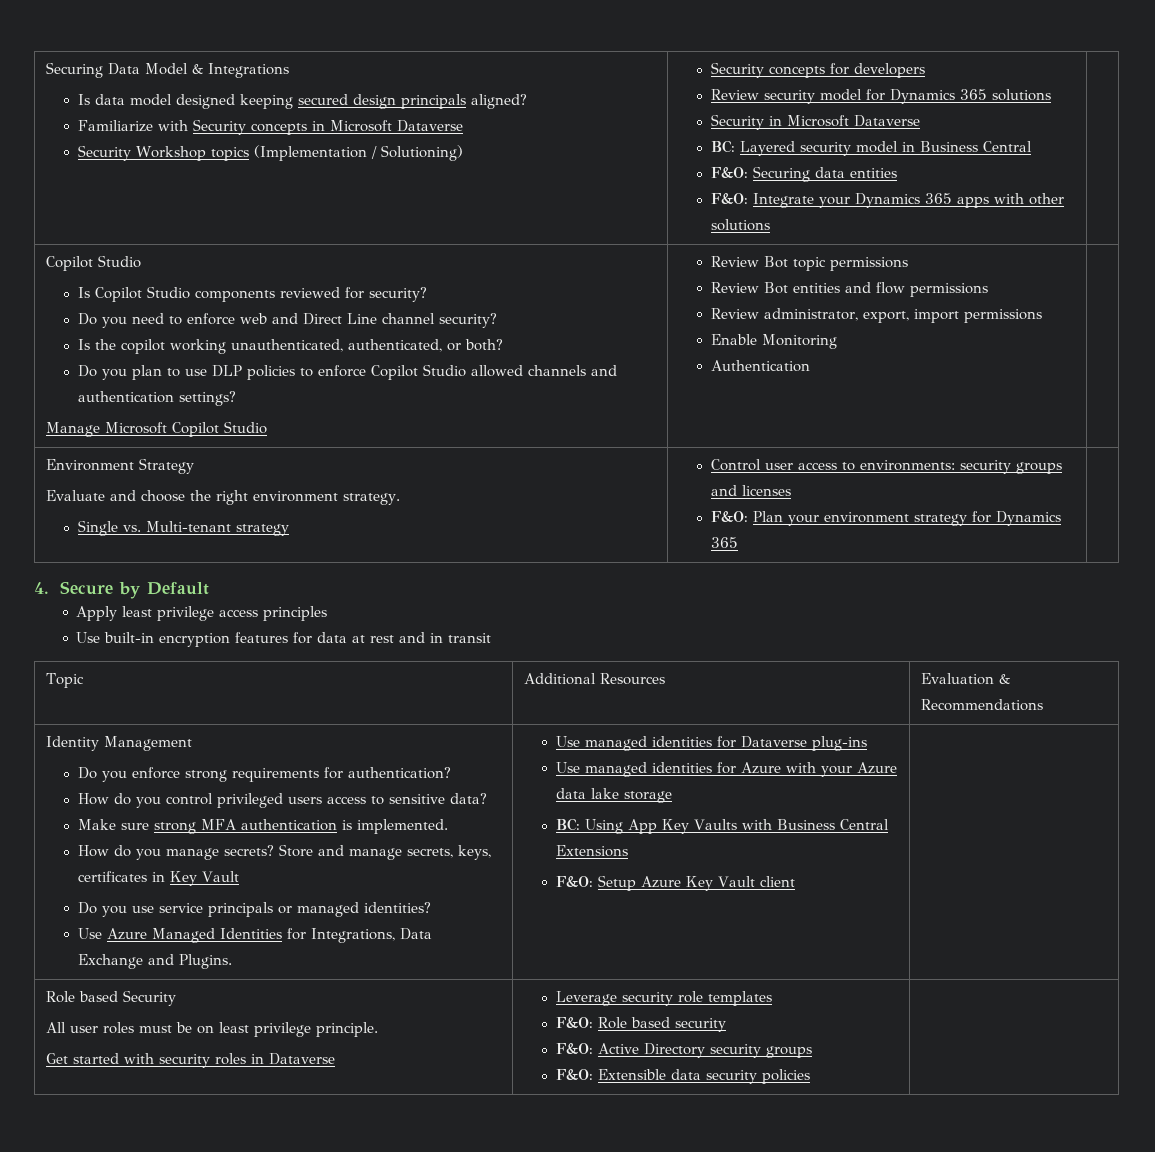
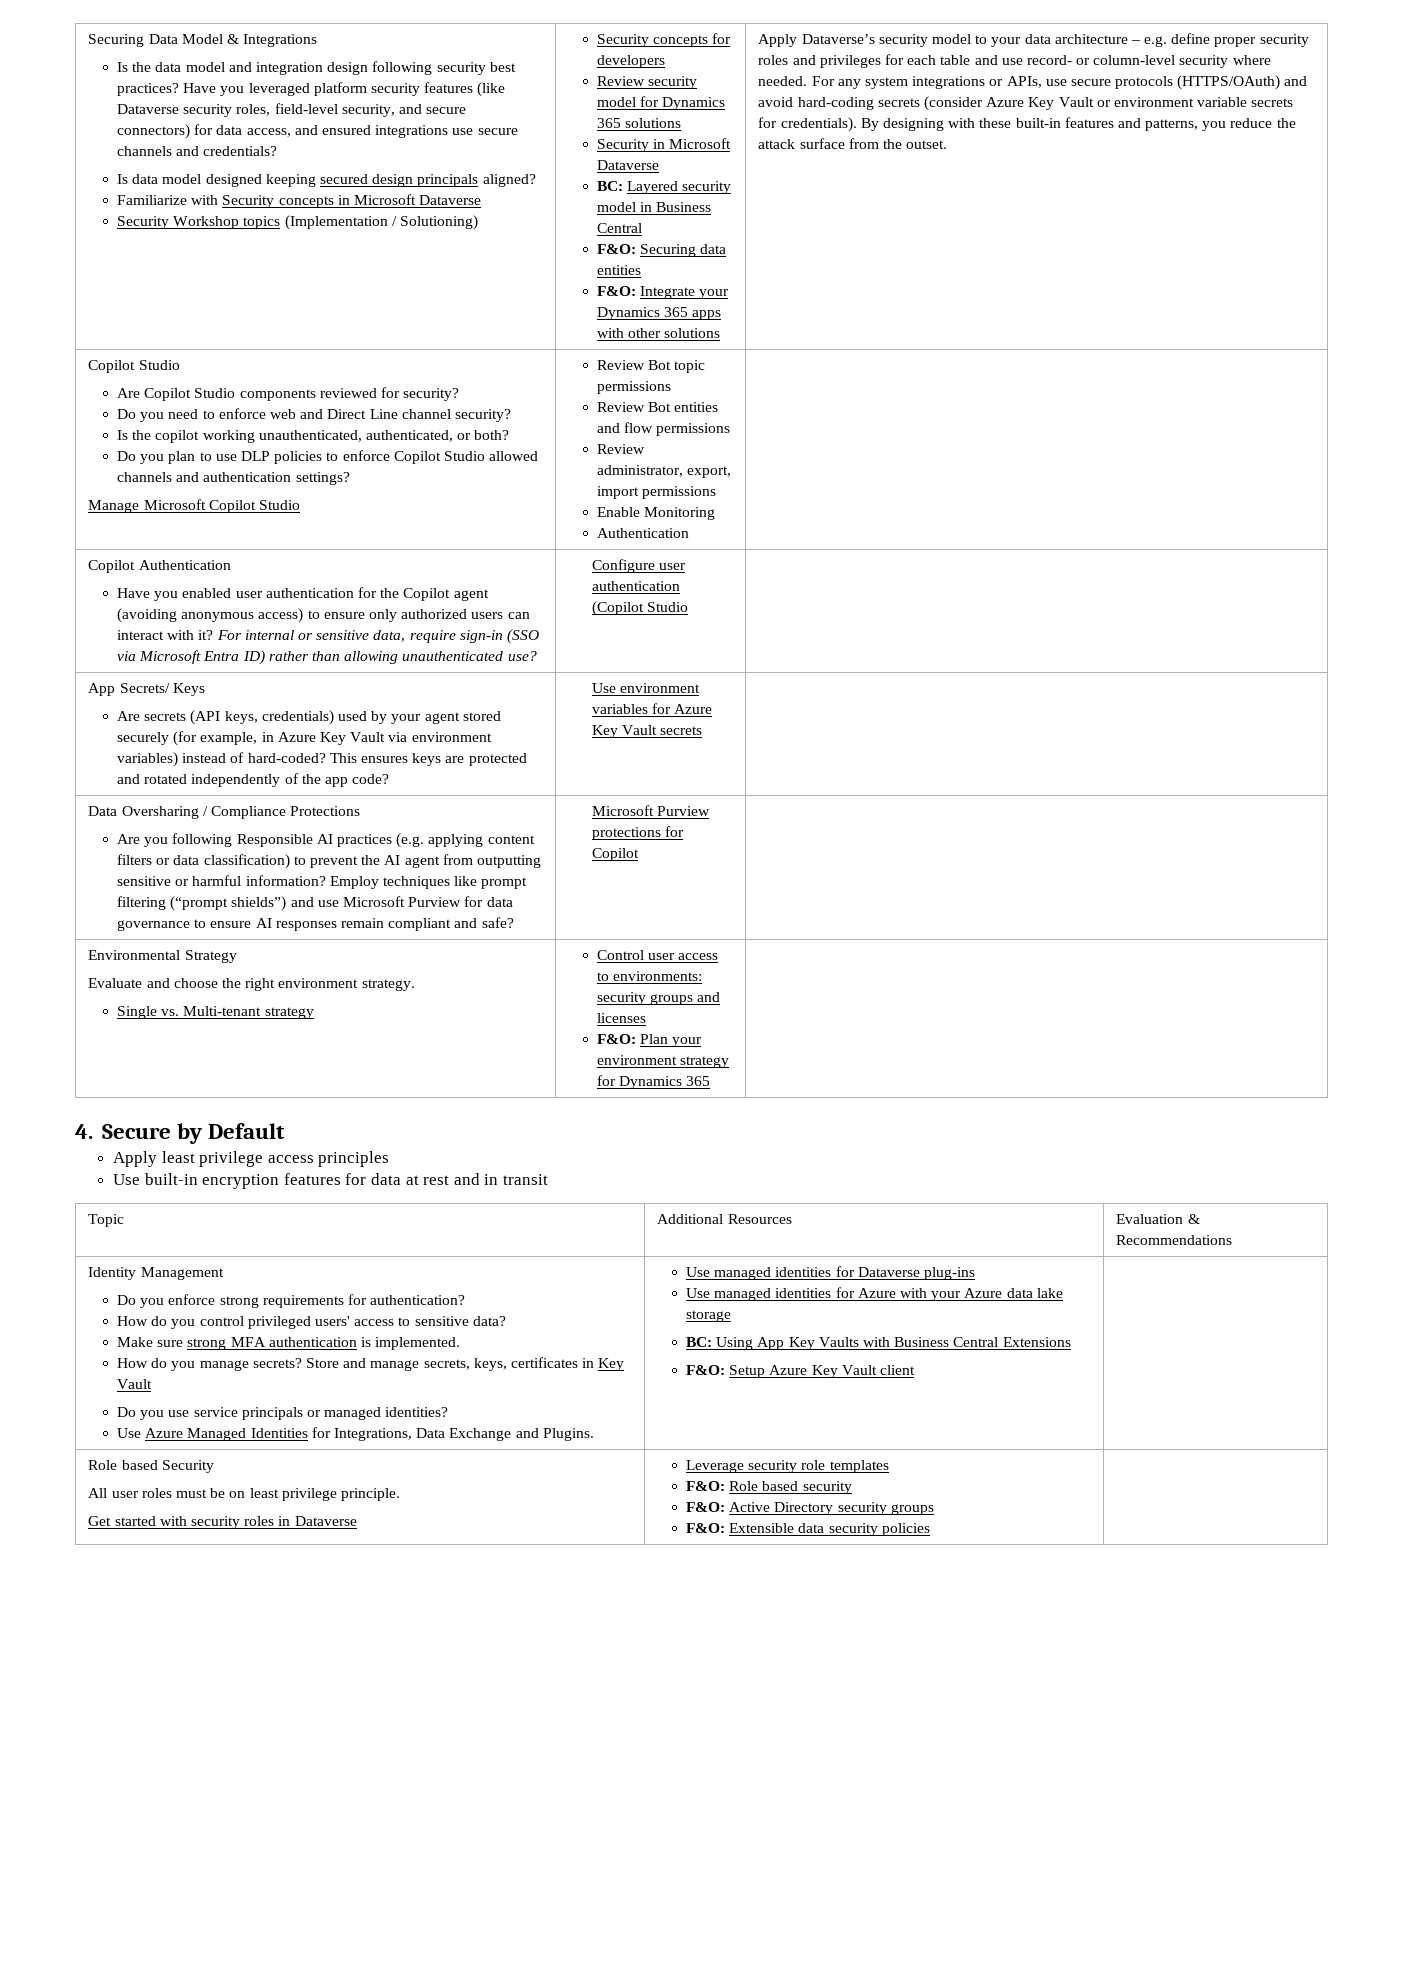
(289, 70) none -> [117,61,516,75] [117,82,506,97] [117,103,467,117] [117,124,518,139] [117,146,278,156] // Is the data model and integration design following security best practices? Have you leveraged platform security features (like Dataverse security roles, field-level security, and secure connectors) for data access, and ensured integrations use secure channels and credentials?
(770, 225) none -> [758,33,1309,47] [758,54,1271,68] [758,75,1308,90] [758,96,1294,111] [758,117,1296,132] [758,138,948,149] Apply Dataverse’s security model to your data architecture – e.g. define proper security roles and privileges for each table and use record- or column-level security where needed. For any system integrations or APIs, use secure protocols (HTTPS/OAuth) and avoid hard-coding secrets (consider Azure Key Vault or environment variable secrets for credentials). By designing with these built-in features and patterns, you reduce the attack surface from the outset.
[77,287,90,298] Is -> [117,388,141,398] Are
[45,459,134,471] Environment -> [88,560,231,573] [117,587,489,601] [117,608,530,623] [117,629,539,644] [117,650,537,665] [591,559,686,573] [591,581,680,591] [591,601,688,616] [88,683,205,696] [117,710,501,725] [117,731,492,746] [117,752,527,767] [117,773,390,787] [591,683,700,693] [591,703,712,714] [591,725,702,738] [88,806,361,819] [117,833,535,848] [117,854,541,869] [117,875,528,889] [117,896,513,911] [117,917,514,931] [591,805,710,816] [591,826,684,840] [591,848,639,861] [88,950,181,960] Copilot Authentication // Have you enabled user authentication for the Copilot agent (avoiding anonymous access) to ensure only authorized users can interact with it? For internal or sensitive data, require sign-in (SSO via Microsoft Entra ID) rather than allowing unauthenticated use? | Configure user authentication (Copilot Studio | // App Secrets/ Keys // Are secrets (API keys, credentials) used by your agent stored securely (for example, in Azure Key Vault via environment variables) instead of hard-coded? This ensures keys are protected and rotated independently of the app code? | Use environment variables for Azure Key Vault secrets | // Data Oversharing / Compliance Protections // Are you following Responsible AI practices (e.g. applying content filters or data classification) to prevent the AI agent from outputting sensitive or harmful information? Employ techniques like prompt filtering (“prompt shields”) and use Microsoft Purview for data governance to ensure AI responses remain compliant and safe? | Microsoft Purview protections for Copilot | // Environmental
[287,797,322,804] users -> [314,1316,350,1326] users'

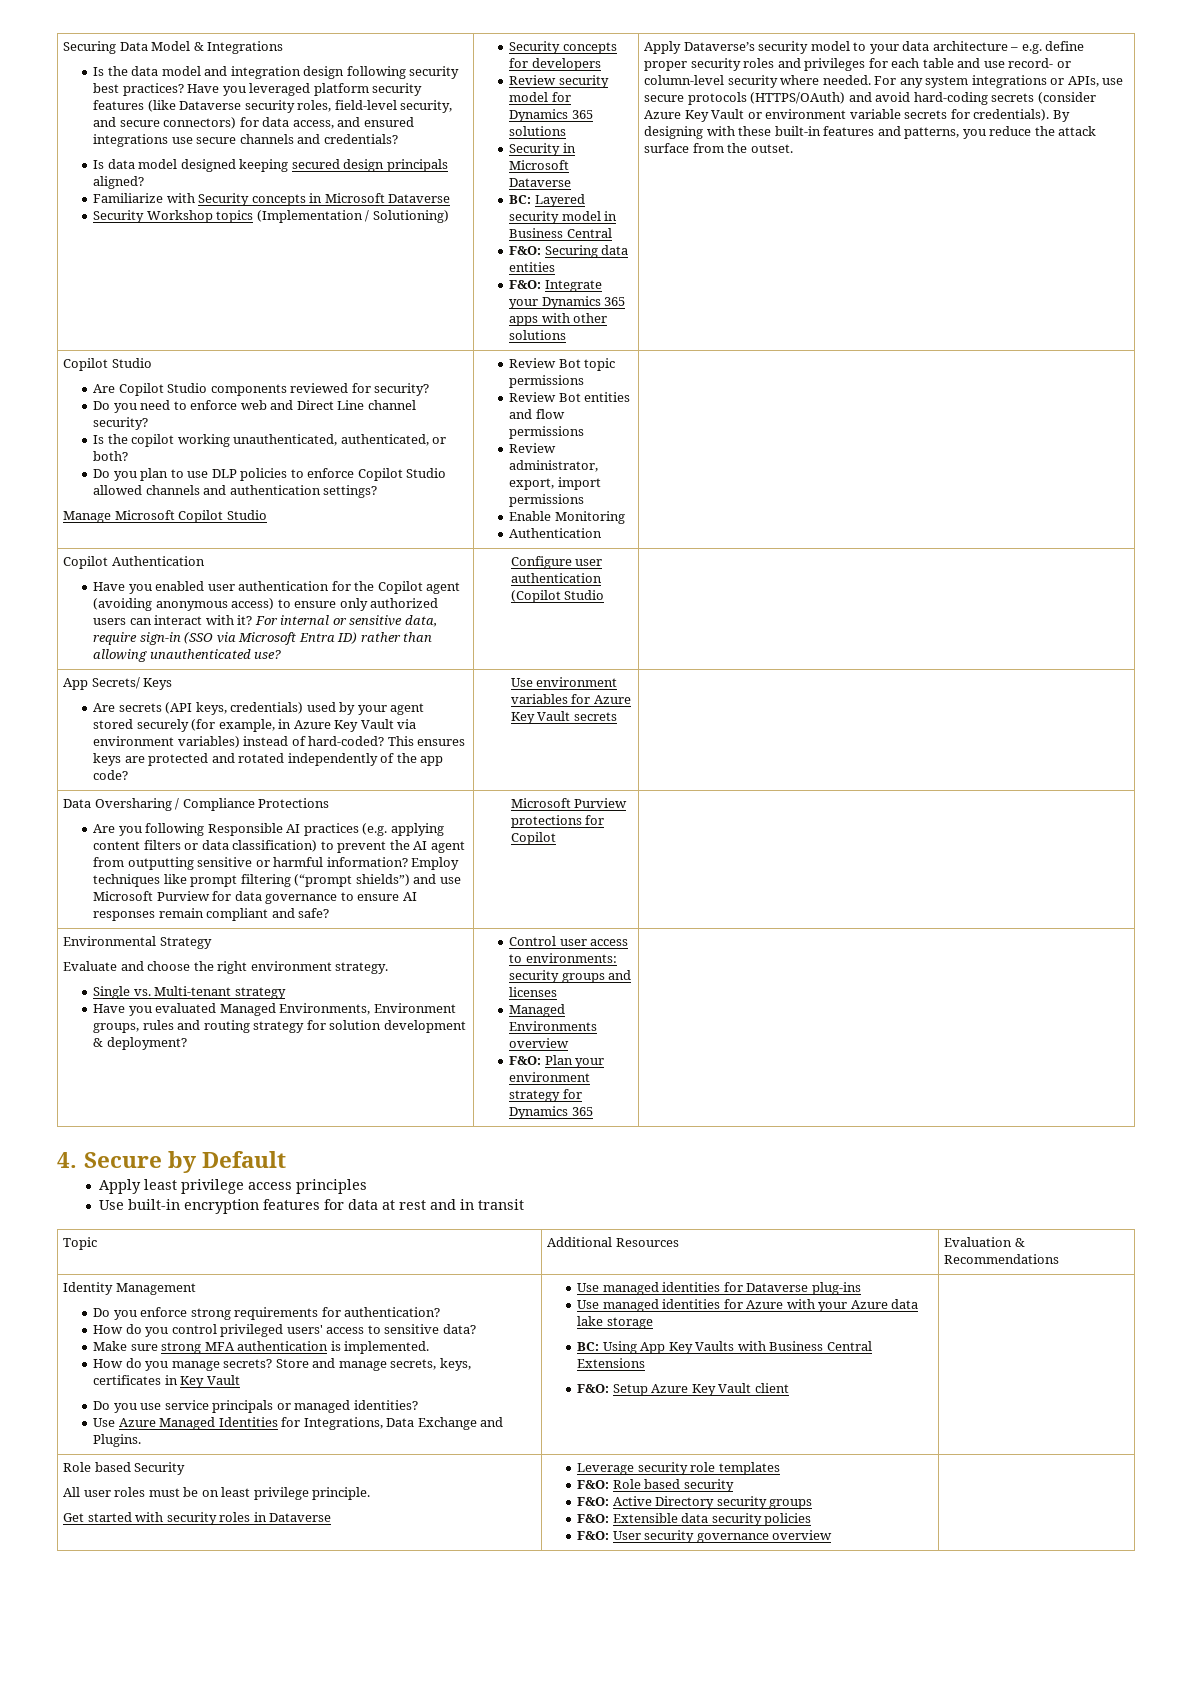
(314, 1013) none -> [93,1003,456,1016] [93,1020,466,1033] [93,1037,187,1050] // Have you evaluated Managed Environments, Environment groups, rules and routing strategy for solution development & deployment?
(647, 1018) none -> [509,1004,566,1017] [509,1021,598,1031] [509,1038,570,1048] // Managed Environments overview
(930, 1529) none -> [577,1530,833,1543] // F&O: User security governance overview

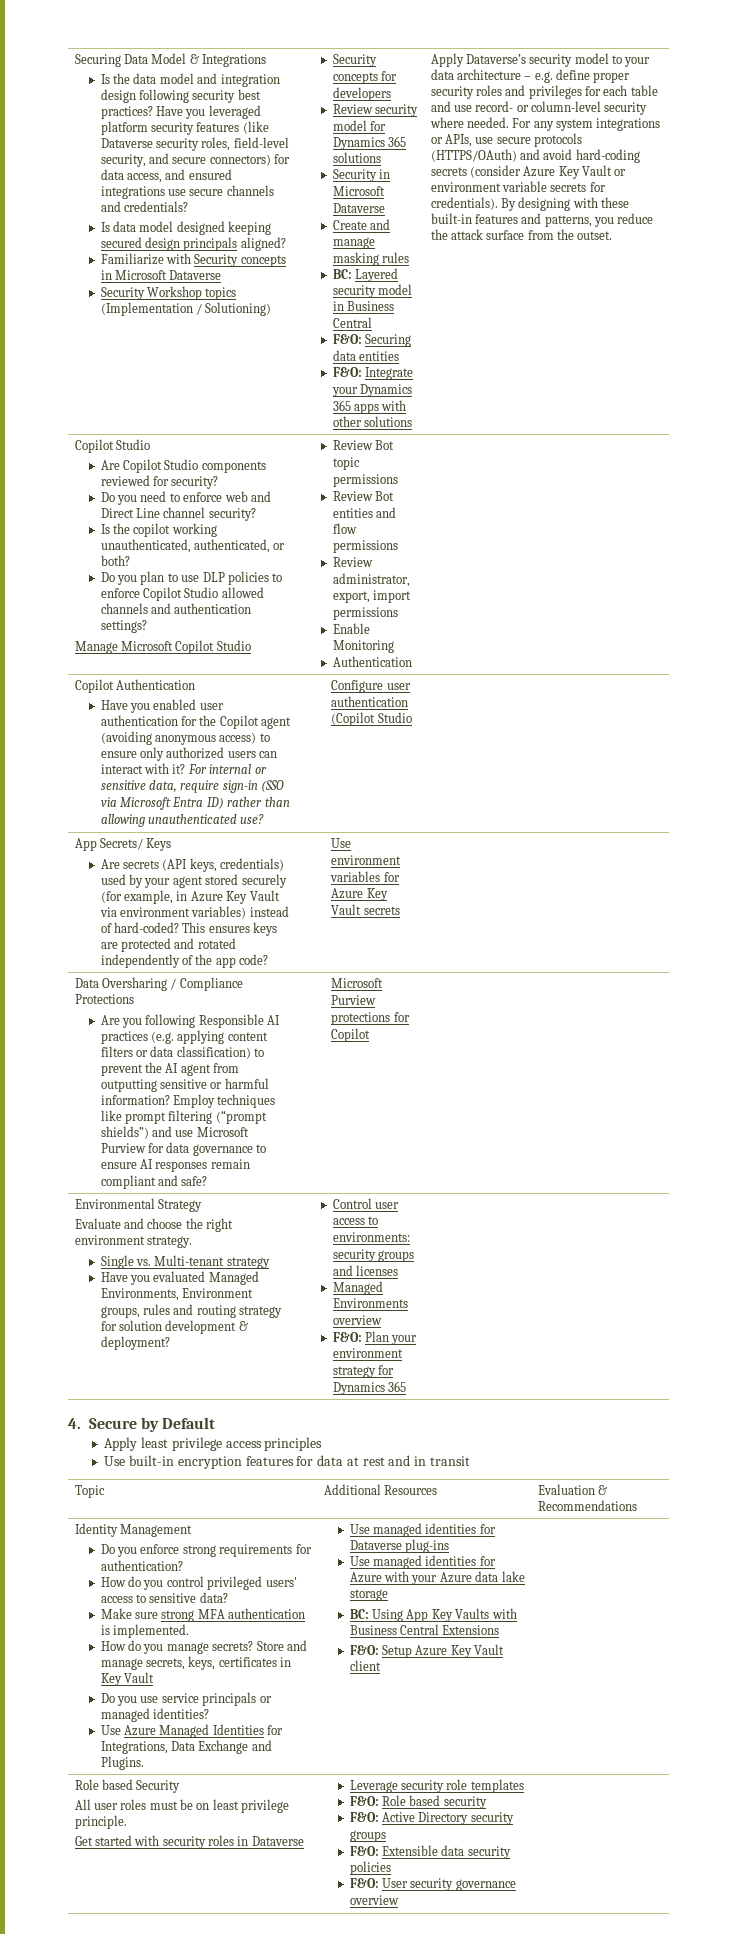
(572, 182) none -> [332,219,391,230] [332,237,375,249] [332,252,410,266] // Create and manage masking rules

